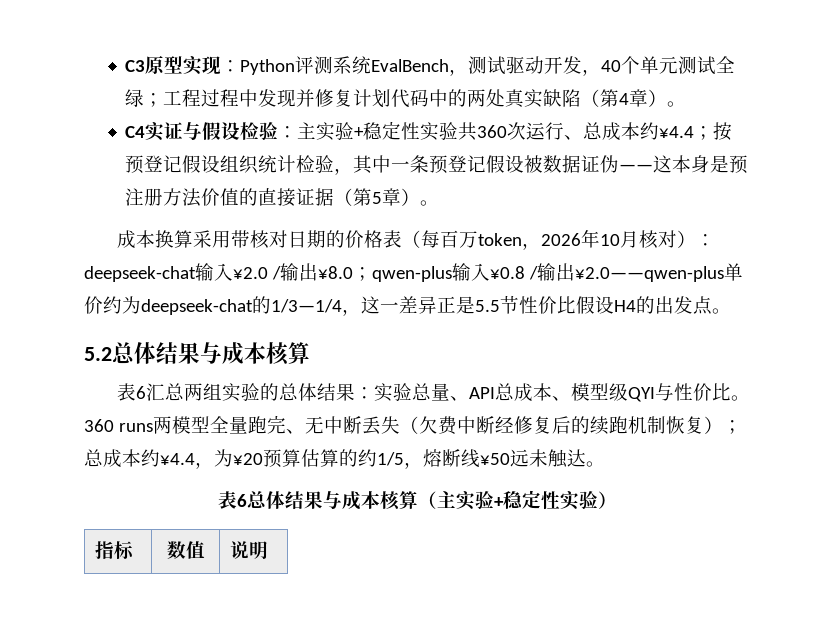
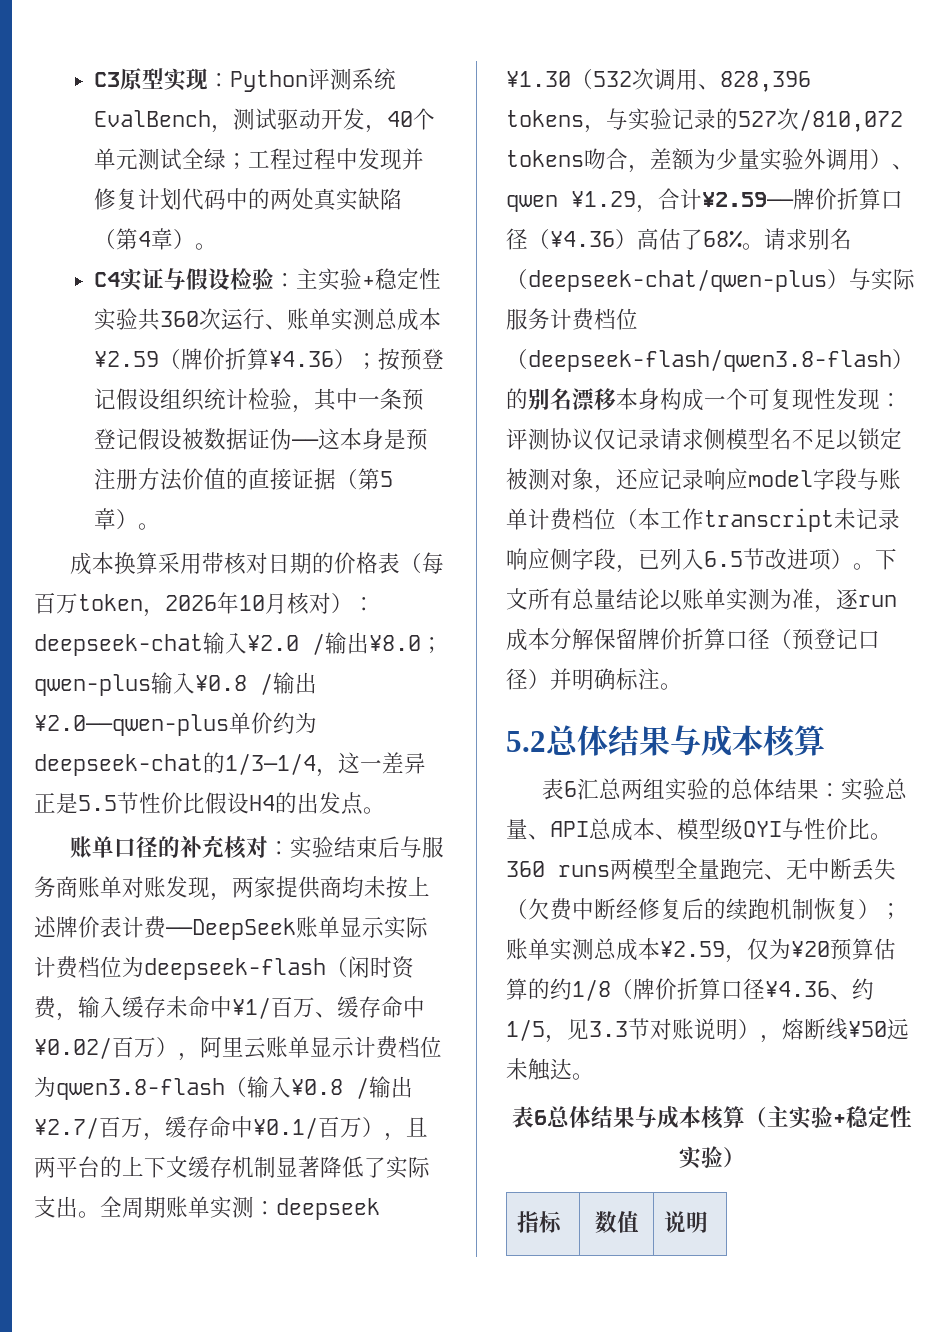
[583,122,695,141] 总成本约¥4.4 -> [287,308,442,331] [94,348,357,370] 账单实测总成本¥2.59（牌价折算¥4.36）
(731, 311) none -> [70,836,445,860] [34,876,430,901] [34,916,428,940] [34,956,414,980] [34,996,425,1021] [34,1036,442,1061] [34,1076,413,1100] [34,1116,428,1141] [34,1156,430,1179] [34,1196,380,1220] [506,68,811,92] [506,108,903,133] [506,148,914,173] [506,188,903,213] [506,228,852,250] [506,268,915,292] [506,308,638,331] [506,349,914,372] [506,388,902,411] [506,428,902,451] [506,468,901,493] [506,508,900,532] [506,548,897,573] [506,588,897,613] [506,628,880,651] [506,668,682,690] // 账单口径的补充核对：实验结束后与服务商账单对账发现，两家提供商均未按上述牌价表计费——DeepSeek账单显示实际计费档位为deepseek-flash（闲时资费，输入缓存未命中¥1/百万、缓存命中¥0.02/百万），阿里云账单显示计费档位为qwen3.8-flash（输入¥0.8 /输出¥2.7/百万，缓存命中¥0.1/百万），且两平台的上下文缓存机制显著降低了实际支出。全周期账单实测：deepseek ¥1.30（532次调用、828,396 tokens，与实验记录的527次/810,072 tokens吻合，差额为少量实验外调用）、qwen ¥1.29，合计¥2.59——牌价折算口径（¥4.36）高估了68%。请求别名（deepseek-chat/qwen-plus）与实际服务计费档位（deepseek-flash/qwen3.8-flash）的别名漂移本身构成一个可复现性发现：评测协议仅记录请求侧模型名不足以锁定被测对象，还应记录响应model字段与账单计费档位（本工作transcript未记录响应侧字段，已列入6.5节改进项）。下文所有总量结论以账单实测为准，逐run成本分解保留牌价折算口径（预登记口径）并明确标注。
[84,449,214,469] 总成本约¥4.4， -> [506,938,769,963] 账单实测总成本¥2.59，仅
[377,452,404,466] 1/5 -> [572,978,874,1001] [506,1018,760,1043] 1/8（牌价折算口径¥4.36、约1/5，见3.3节对账说明）

